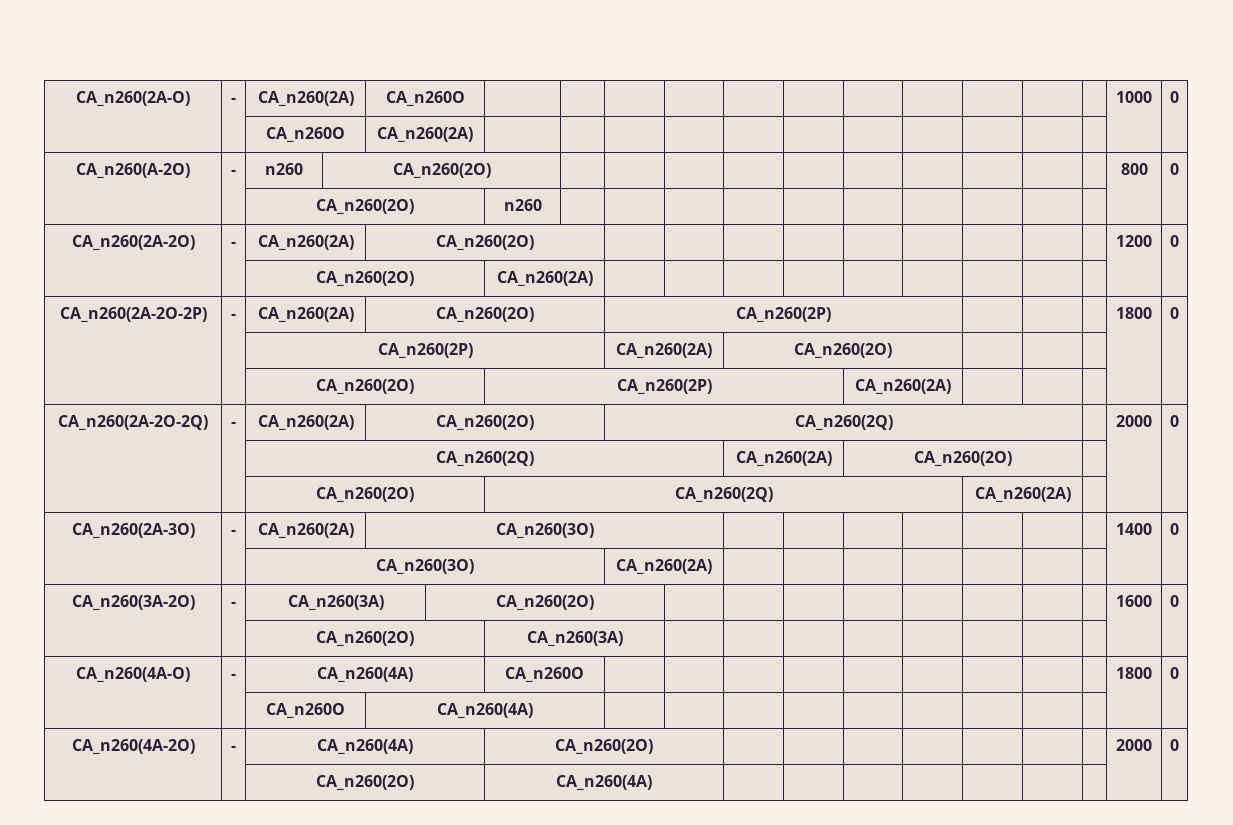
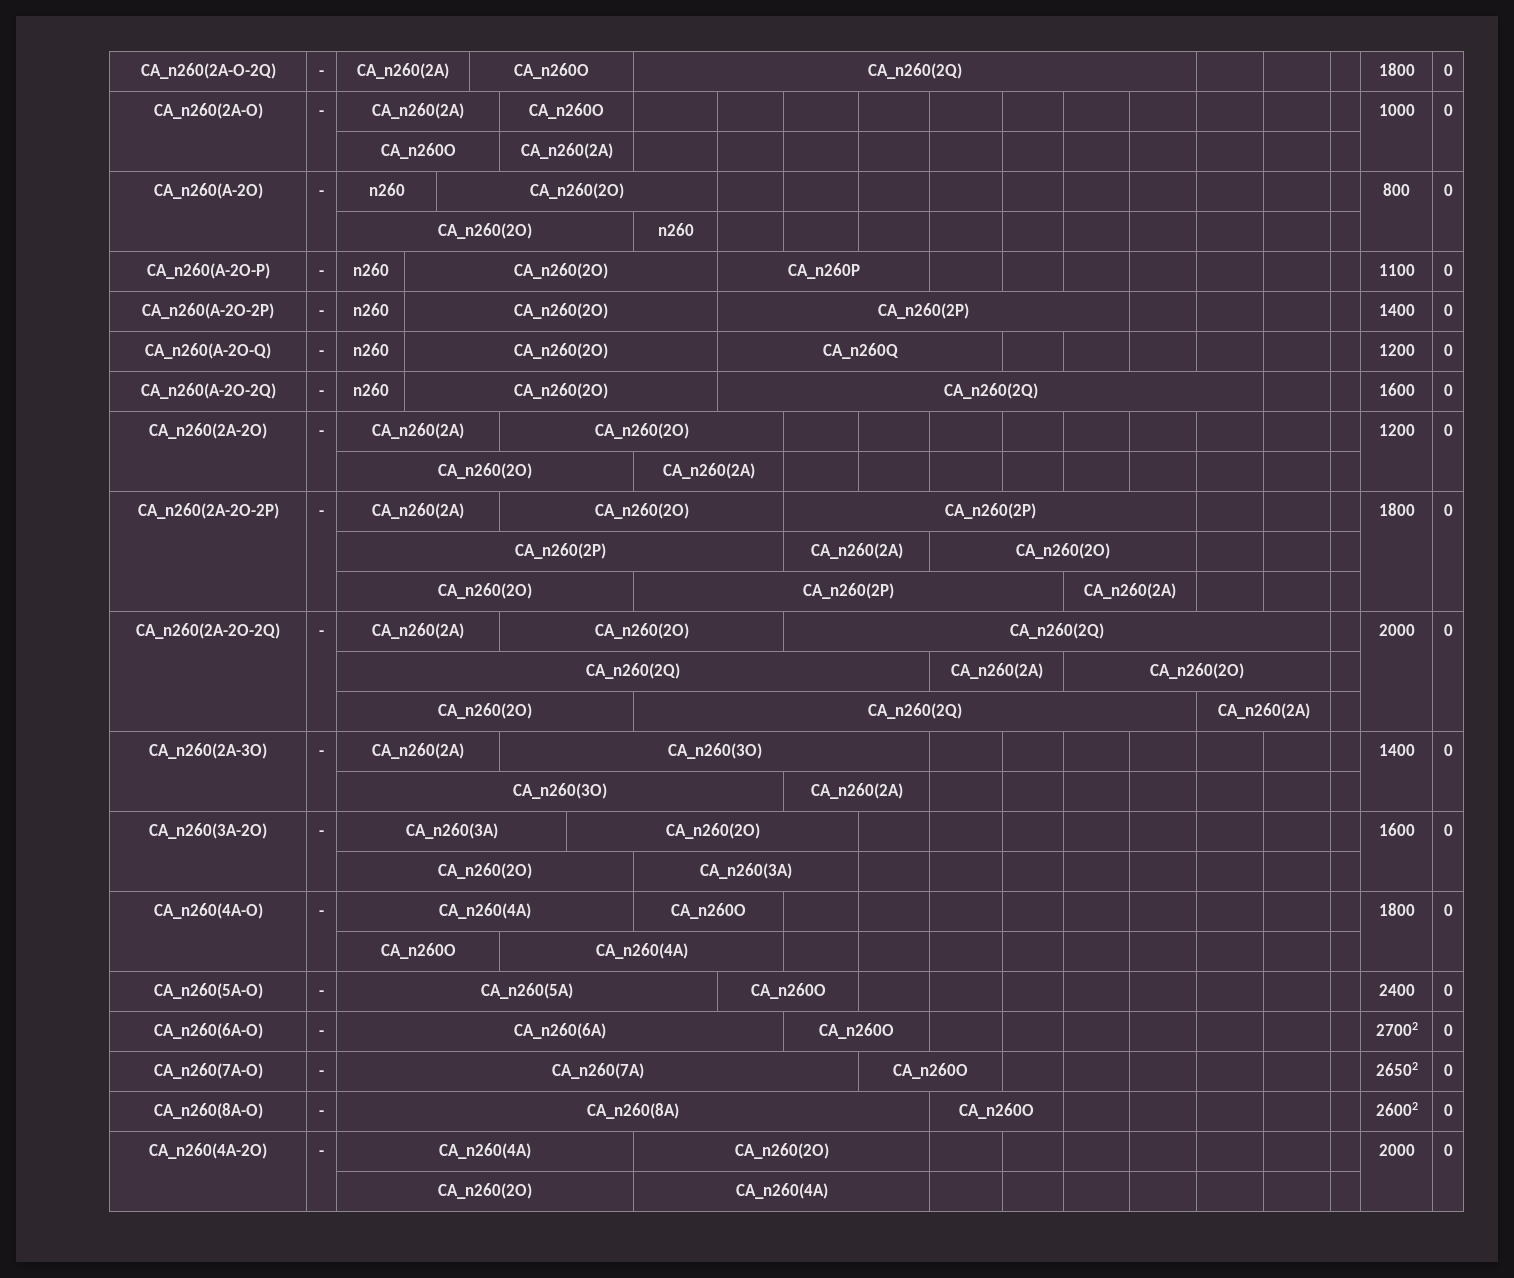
(76, 98) none -> [140,63,276,79] [319,70,324,76] [357,63,449,79] [514,63,589,79] [868,63,963,79] [1378,63,1415,76] [1443,64,1453,76] CA_n260(2A-O-2Q) | - | CA_n260(2A) | CA_n260O | CA_n260(2Q) | | | | 1800 | 0 //
(542, 205) none -> [146,263,270,279] [319,270,324,276] [352,263,389,276] [514,263,608,279] [787,263,860,279] [1378,264,1415,276] [1443,264,1453,276] [142,303,274,319] [319,310,324,316] [352,303,389,316] [514,303,608,319] [878,303,970,319] [1378,304,1415,316] [1443,304,1453,316] [145,343,271,359] [319,350,324,356] [352,343,389,356] [514,343,608,359] [822,343,899,359] [1378,344,1415,356] [1443,344,1453,356] [140,383,276,399] [319,390,324,396] [352,383,389,396] [514,383,608,399] [943,383,1038,399] [1378,383,1415,396] [1443,384,1453,396] // CA_n260(A-2O-P) | - | n260 | CA_n260(2O) | CA_n260P | | | | | | | | 1100 | 0 // CA_n260(A-2O-2P) | - | n260 | CA_n260(2O) | CA_n260(2P) | | | | | 1400 | 0 // CA_n260(A-2O-Q) | - | n260 | CA_n260(2O) | CA_n260Q | | | | | | | 1200 | 0 // CA_n260(A-2O-2Q) | - | n260 | CA_n260(2O) | CA_n260(2Q) | | | 1600 | 0
(533, 710) none -> [153,983,263,999] [319,990,324,996] [481,983,573,999] [750,983,826,999] [1378,984,1415,996] [1443,984,1453,996] [153,1023,263,1039] [319,1030,324,1036] [514,1023,606,1039] [819,1023,895,1039] [1375,1022,1418,1036] [1443,1024,1453,1036] [153,1063,263,1079] [319,1070,324,1076] [551,1063,644,1079] [893,1063,969,1079] [1375,1062,1418,1076] [1443,1064,1453,1076] [153,1103,263,1119] [319,1110,324,1116] [587,1103,679,1119] [959,1103,1034,1119] [1375,1102,1418,1116] [1443,1104,1453,1116] // CA_n260(5A-O) | - | CA_n260(5A) | CA_n260O | | | | | | | | | 2400 | 0 // CA_n260(6A-O) | - | CA_n260(6A) | CA_n260O | | | | | | | | 27002 | 0 // CA_n260(7A-O) | - | CA_n260(7A) | CA_n260O | | | | | | | 26502 | 0 // CA_n260(8A-O) | - | CA_n260(8A) | CA_n260O | | | | | | 26002 | 0

